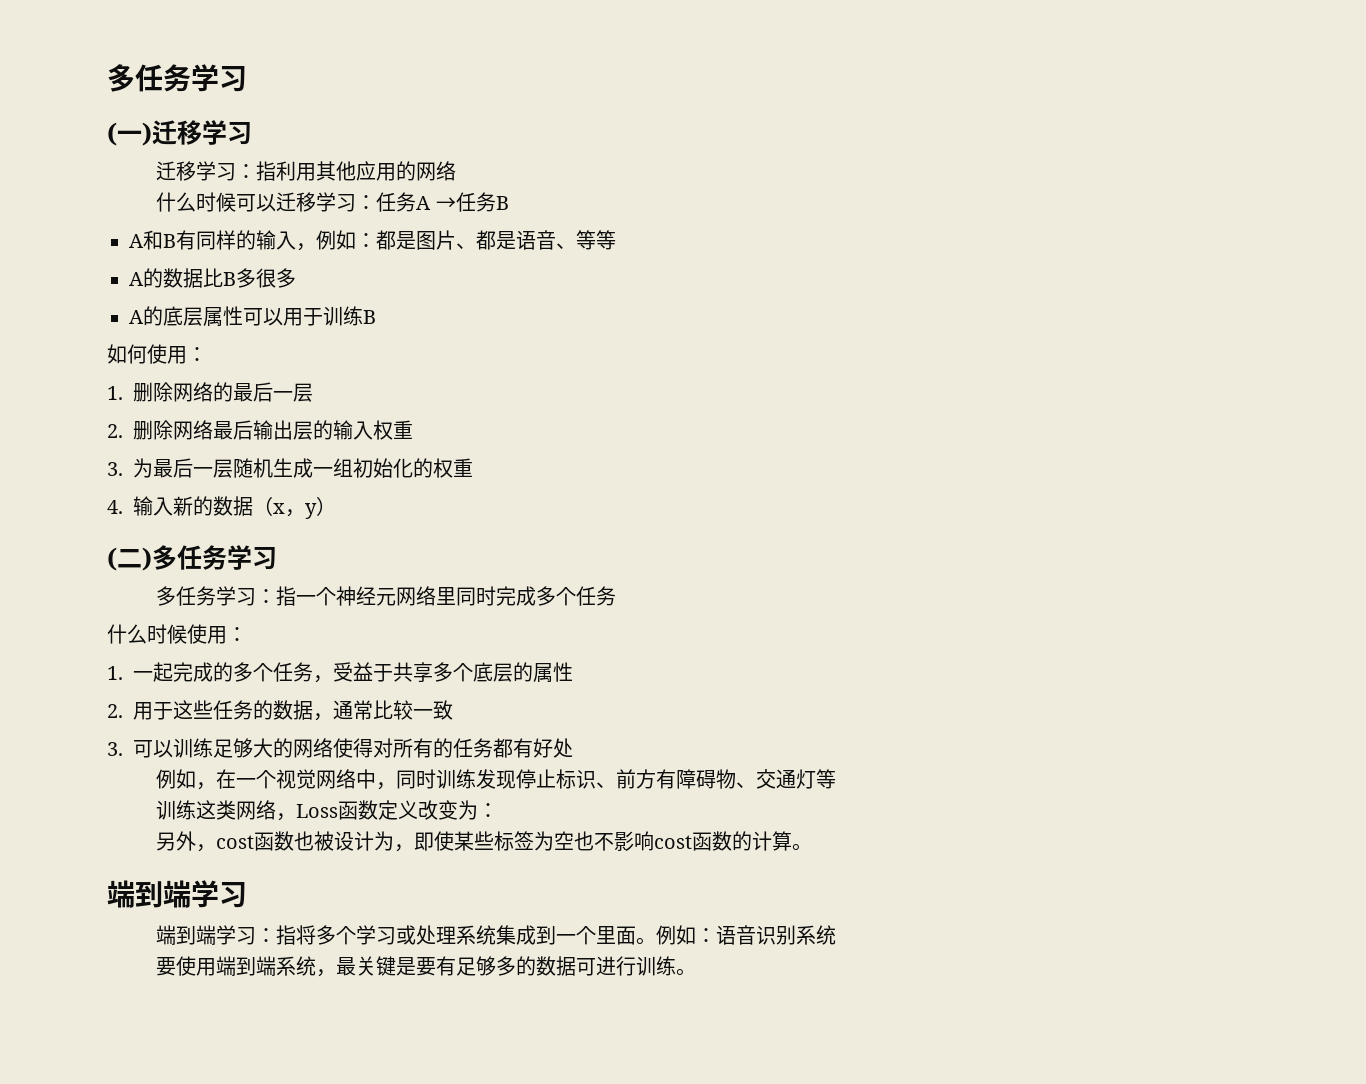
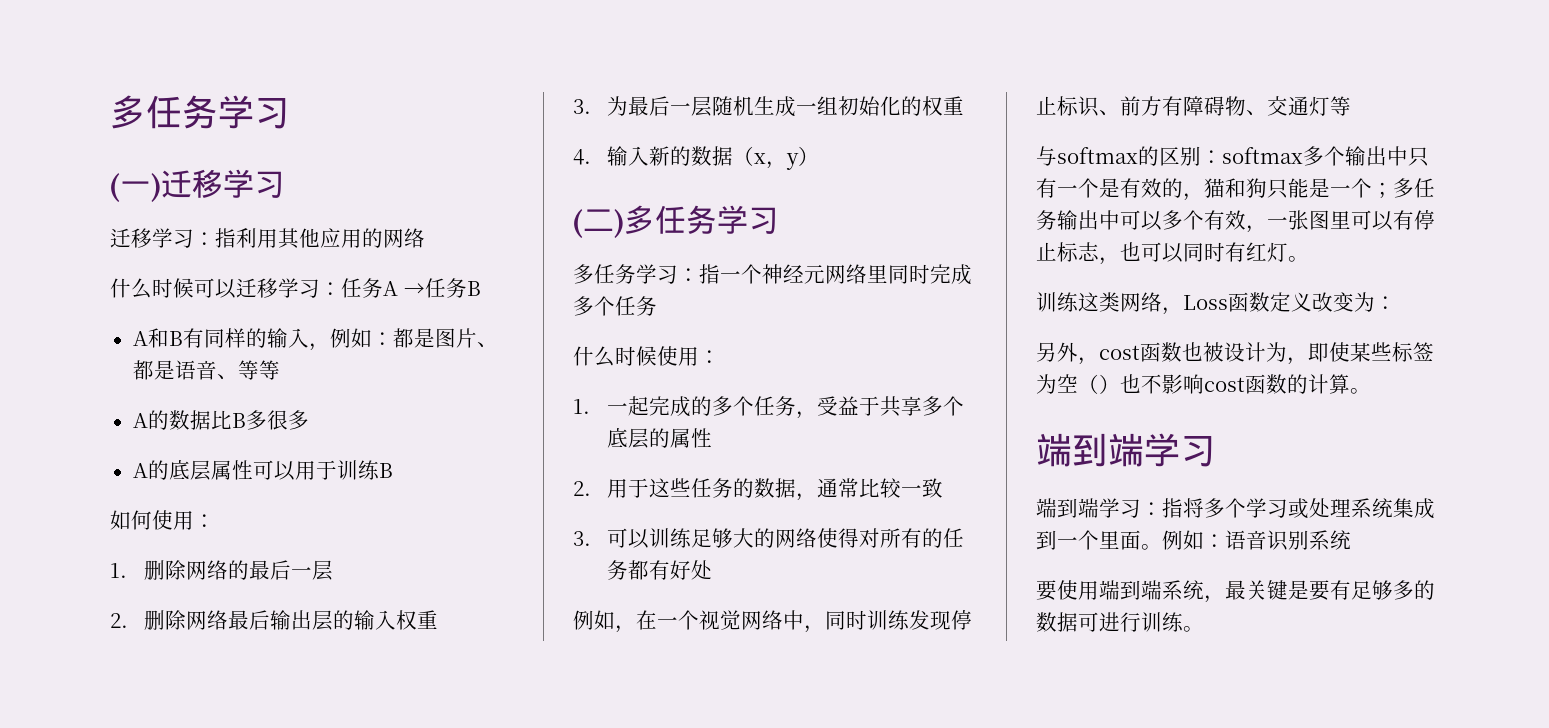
(837, 779) none -> [1036,146,1429,167] [1036,178,1435,201] [1036,210,1435,233] [1036,242,1309,265] // 与softmax的区别：softmax多个输出中只有一个是有效的，猫和狗只能是一个；多任务输出中可以多个有效，一张图里可以有停止标志，也可以同时有红灯。
(575, 840) none -> [1078,374,1120,394] （）

